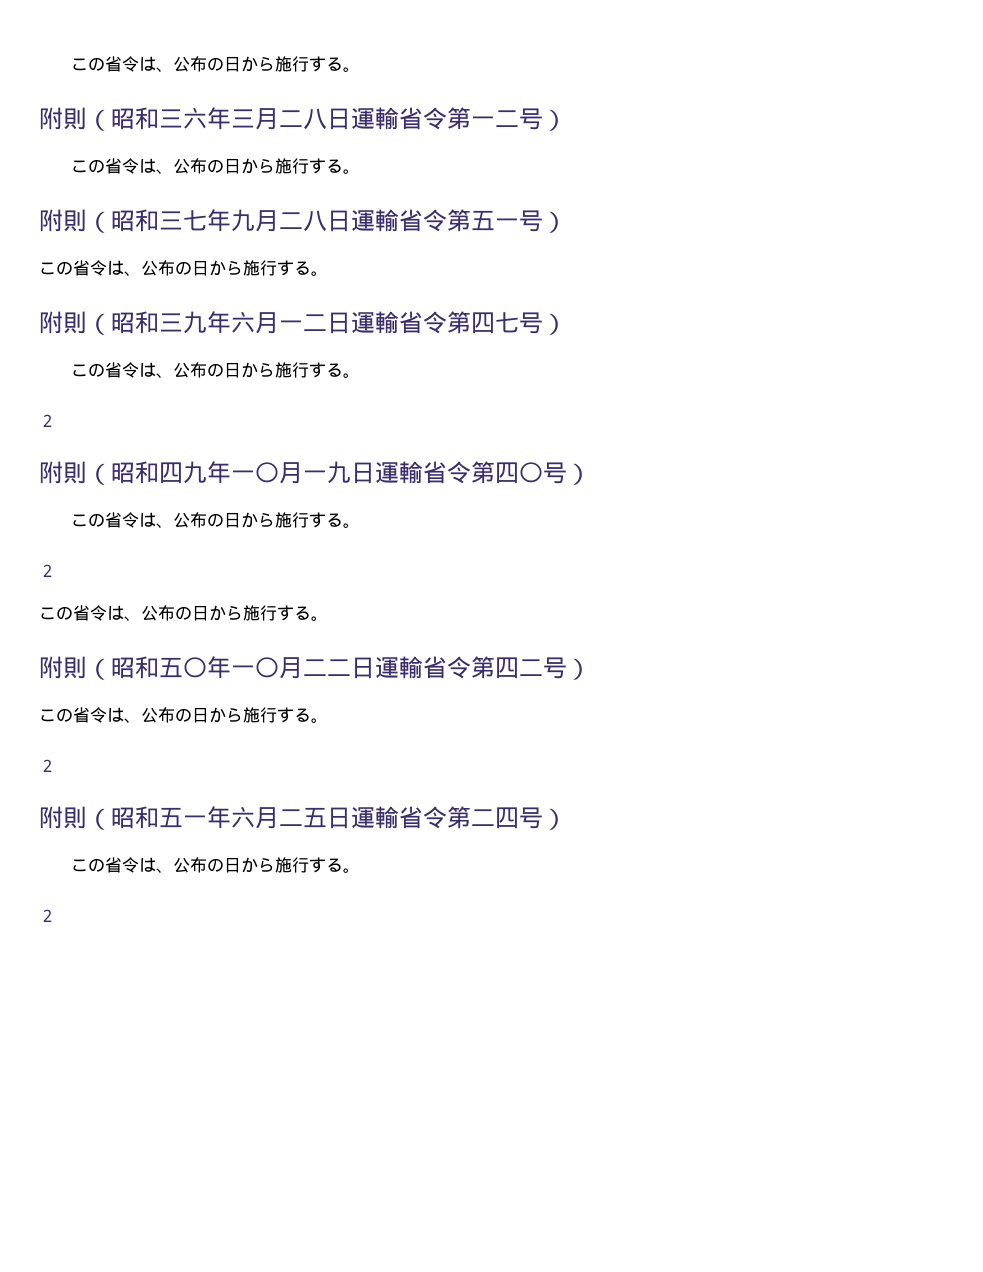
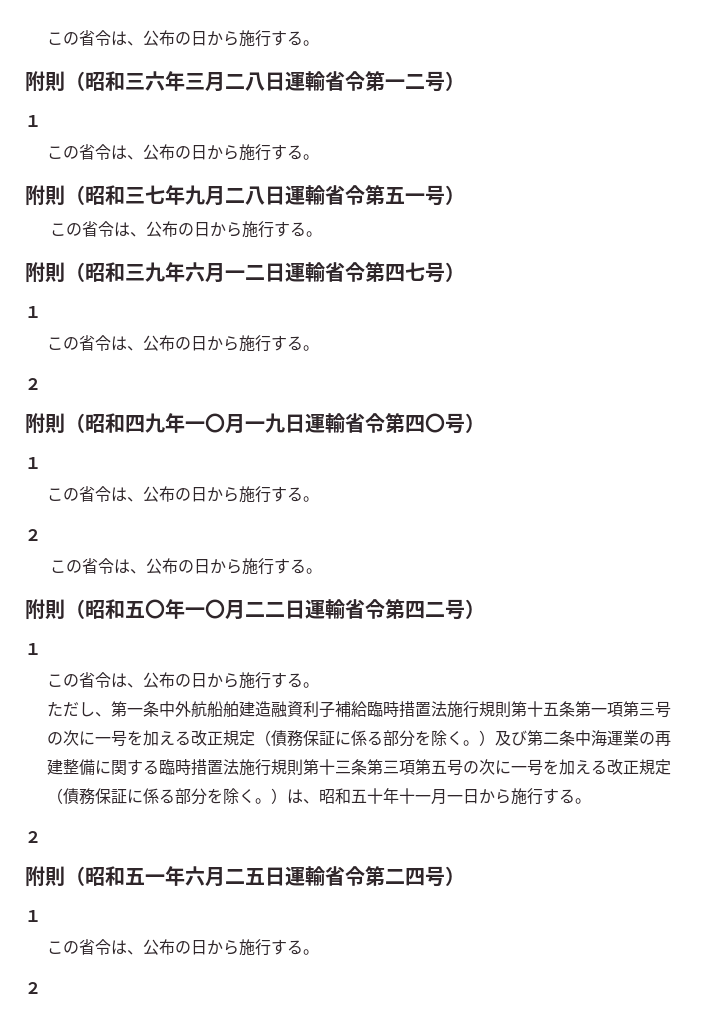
(567, 120) none -> [25,115,41,127] // １
(567, 324) none -> [25,306,41,318] // １
(591, 474) none -> [25,457,41,469] // １
[39,707,328,723] // この省令は、公布の日から施行する。 -> [25,643,41,655] [46,672,319,689] [46,701,671,718] [46,730,671,747] [46,759,671,776] [46,788,591,805] // １ // この省令は、公布の日から施行する。 // ただし、第一条中外航船舶建造融資利子補給臨時措置法施行規則第十五条第一項第三号の次に一号を加える改正規定（債務保証に係る部分を除く。）及び第二条中海運業の再建整備に関する臨時措置法施行規則第十三条第三項第五号の次に一号を加える改正規定（債務保証に係る部分を除く。）は、昭和五十年十一月一日から施行する。
(567, 819) none -> [25,910,41,922] // １

